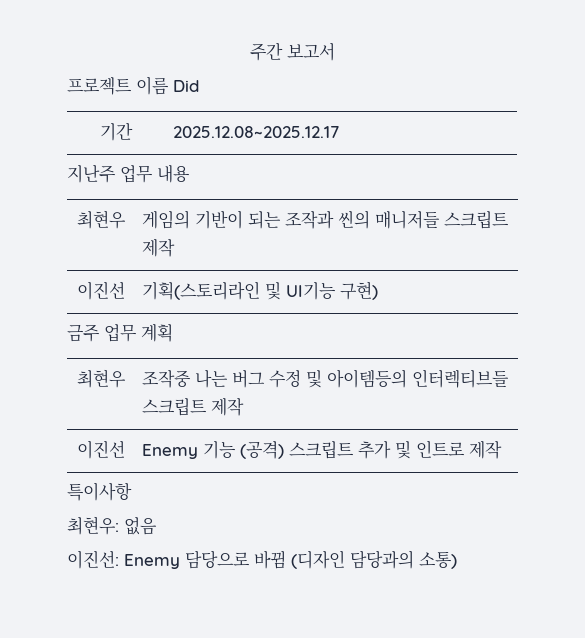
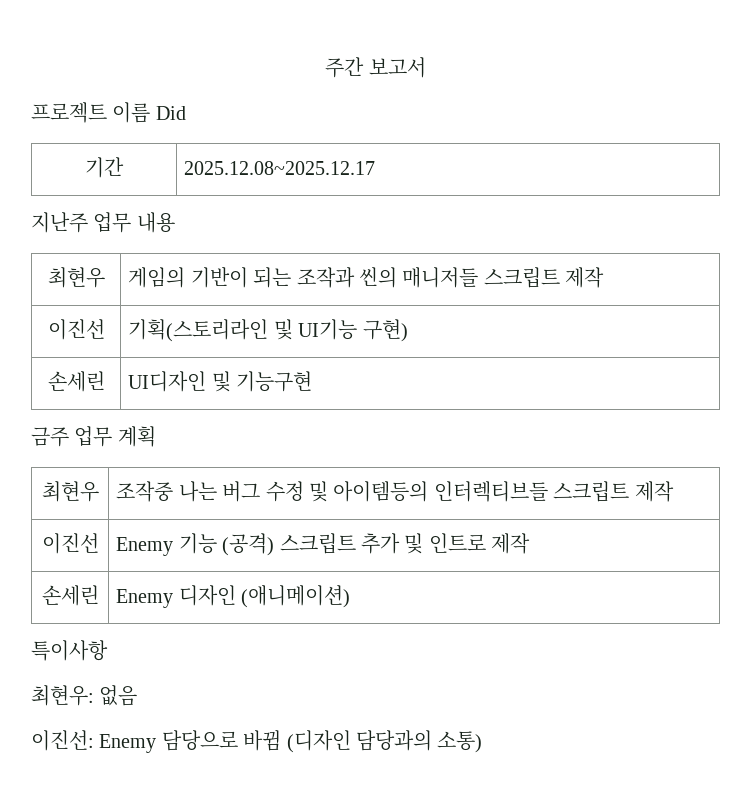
(378, 290) none -> [47,371,105,392] [128,371,313,392] // 손세린 | UI디자인 및 기능구현
(502, 449) none -> [41,585,99,606] [116,585,351,608] // 손세린 | Enemy 디자인 (애니메이션)

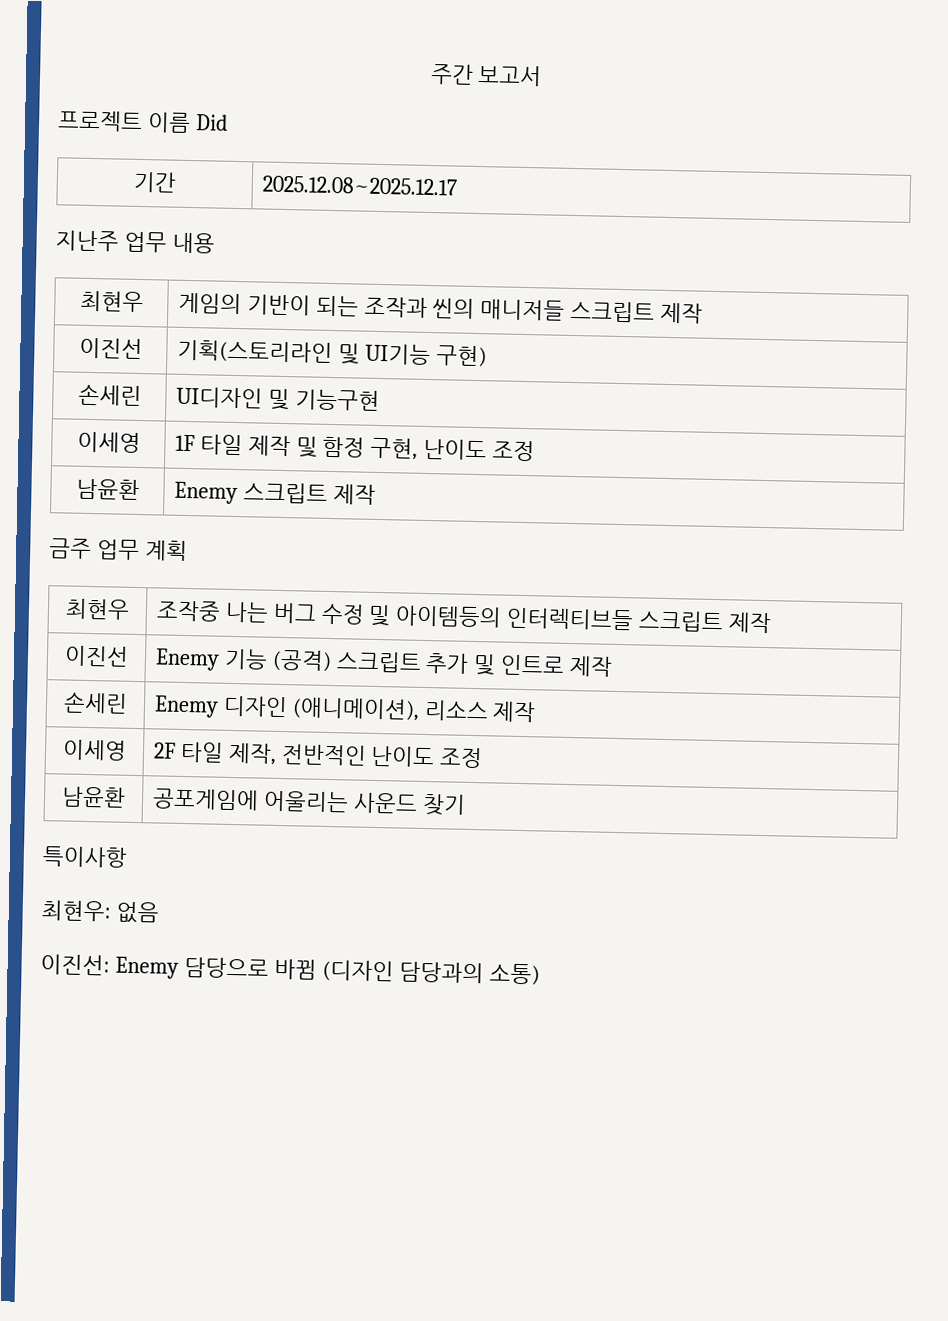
(313, 381) none -> [76,431,141,454] [174,434,536,462] [75,478,140,501] [173,481,376,505] // 이세영 | 1F 타일 제작 및 함정 구현, 난이도 조정 // 남윤환 | Enemy 스크립트 제작
[241,585,351,608] (애니메이션) -> [291,697,537,723] [62,739,127,761] [152,741,484,769] [61,786,126,808] [151,788,466,816] (애니메이션), 리소스 제작 // 이세영 | 2F 타일 제작, 전반적인 난이도 조정 // 남윤환 | 공포게임에 어울리는 사운드 찾기

